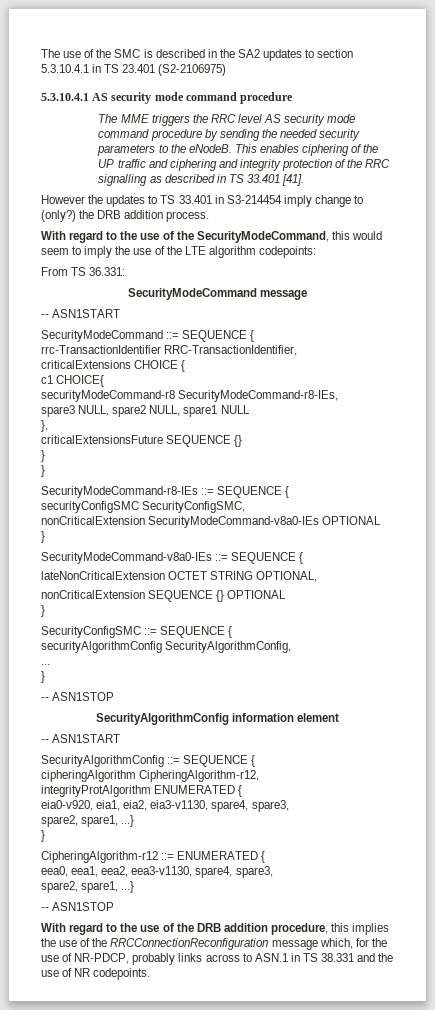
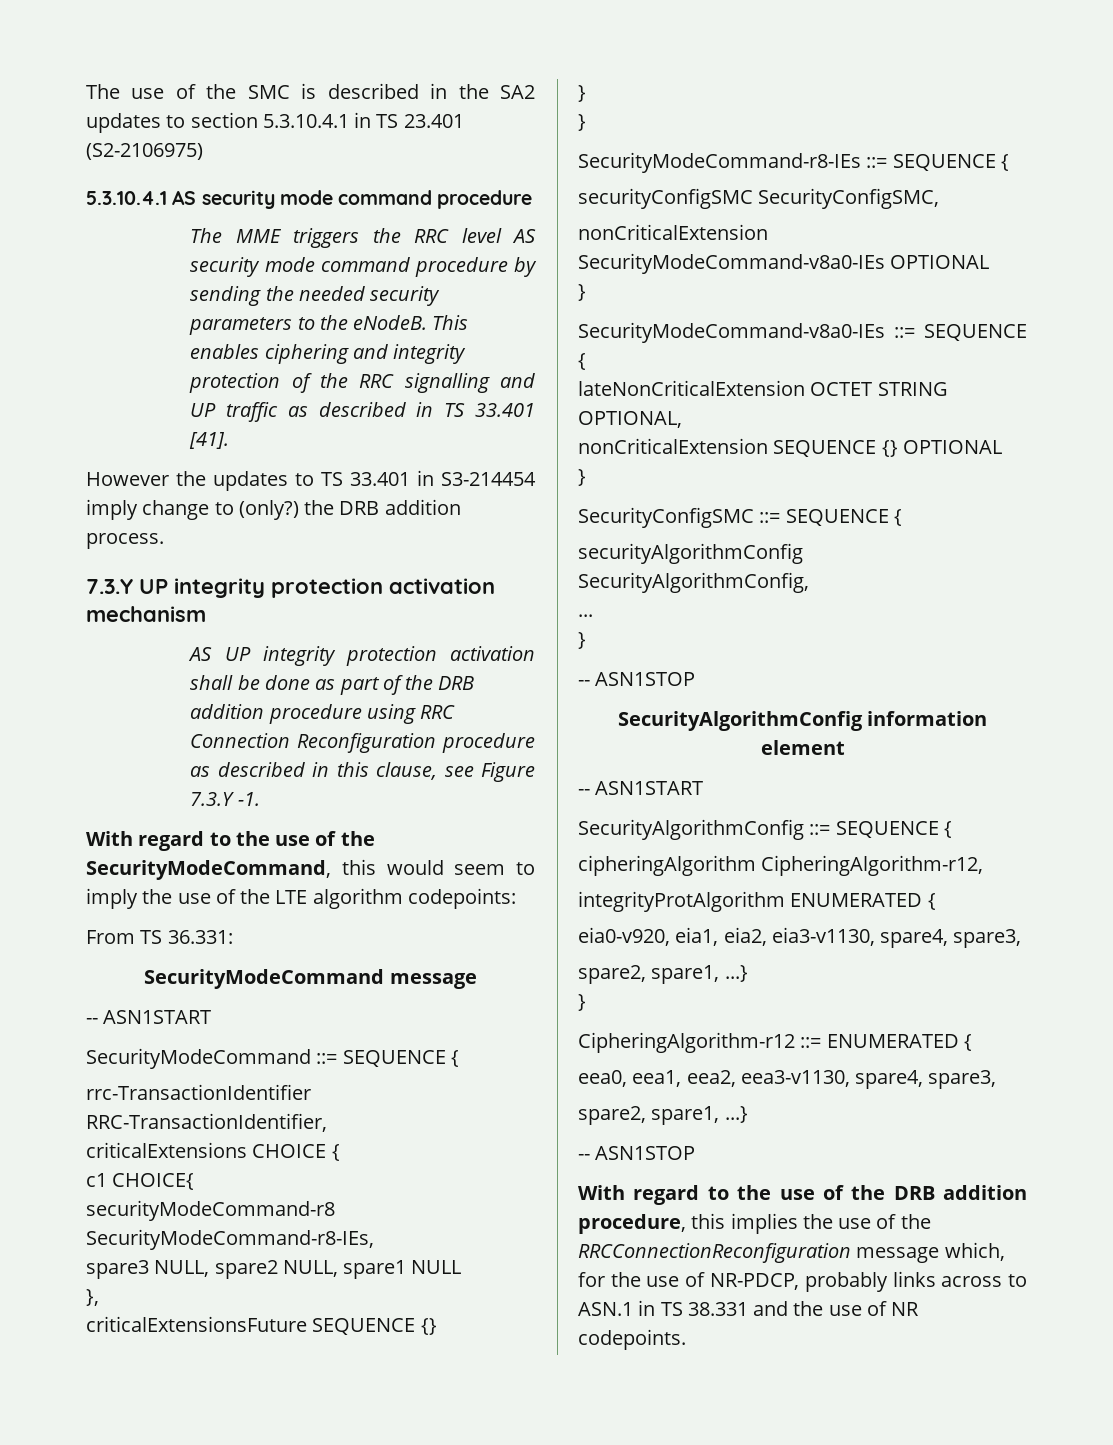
[351,144,379,153] [98,159,217,171] of the UP traffic and ciphering -> (349, 354) none
(148, 180) none -> [500,373,535,388] [190,402,279,422] and UP traffic
(210, 216) none -> [86,578,495,598] [86,606,206,622] [188,646,535,666] [190,675,475,695] [190,704,456,724] [190,733,535,753] [190,762,535,782] [190,792,260,806] // 7.3.Y UP integrity protection activation mechanism // AS UP integrity protection activation shall be done as part of the DRB addition procedure using RRC Connection Reconfiguration procedure as described in this clause, see Figure 7.3.Y -1.

